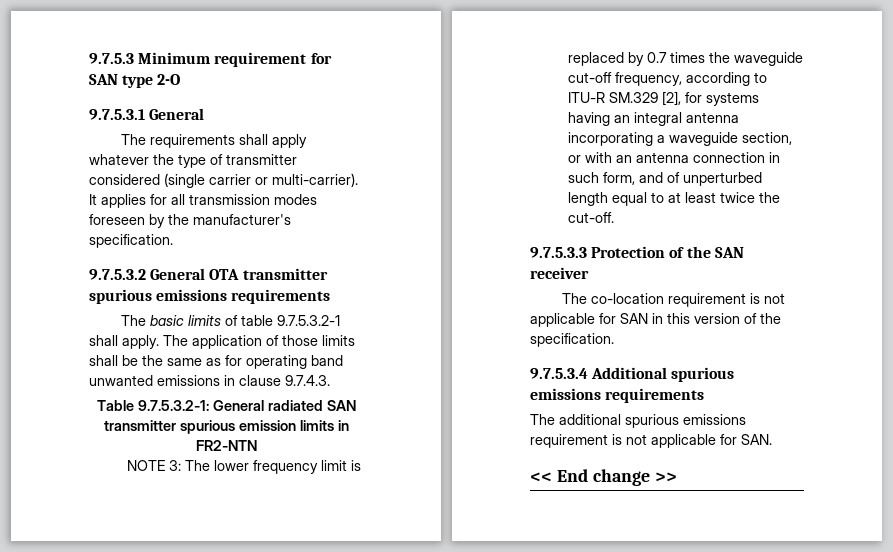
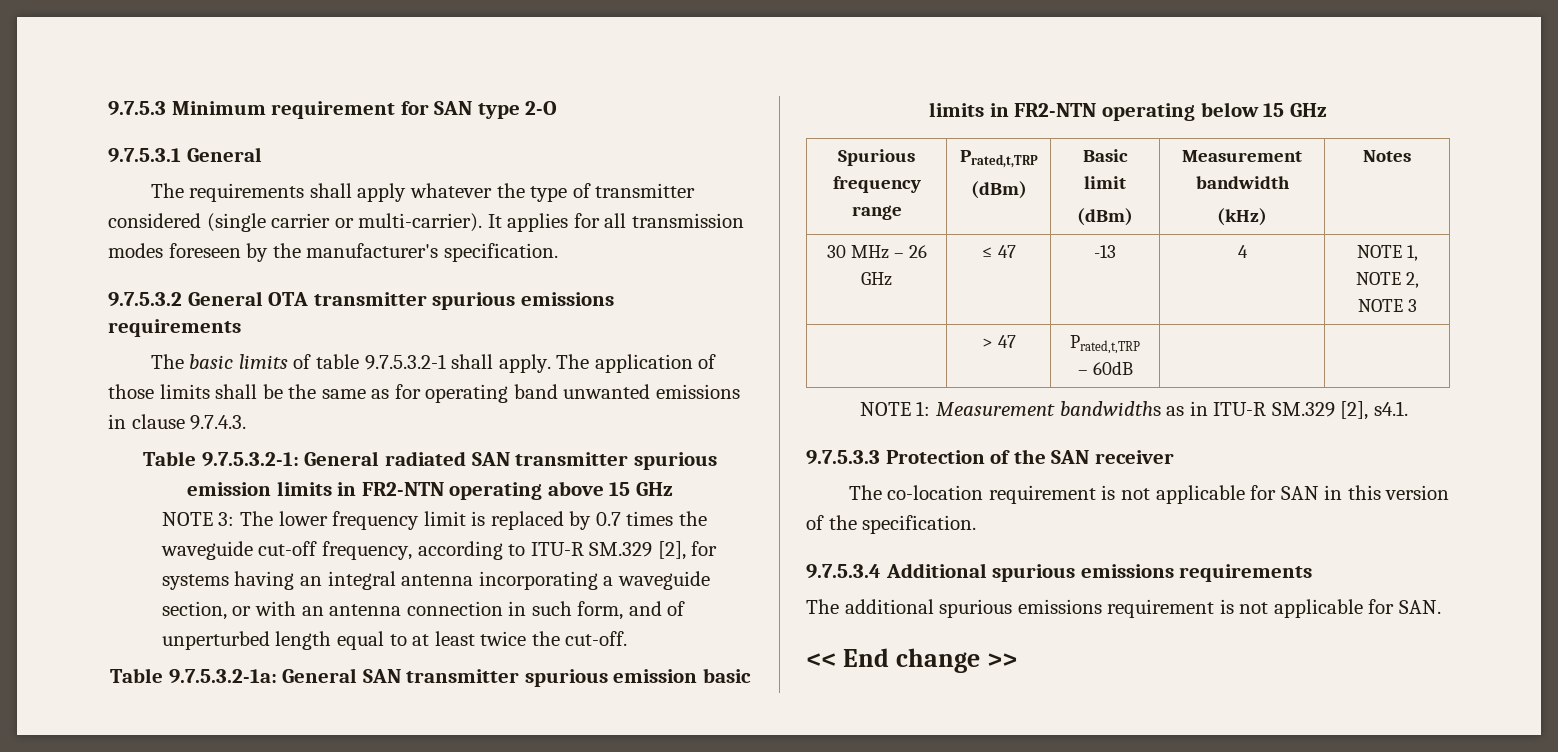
(257, 445) none -> [449,481,673,500] operating above 15 GHz
(614, 217) none -> [110,668,751,687] [929,102,1327,121] [838,149,915,166] [832,176,921,193] [851,205,902,220] [959,150,1038,168] [970,181,1027,199] [1082,149,1128,162] [1084,176,1126,189] [1077,208,1133,226] [1182,150,1302,162] [1195,176,1290,189] [1217,208,1267,226] [1363,150,1411,162] [826,245,927,259] [861,272,892,286] [981,245,1016,258] [1094,245,1116,258] [1237,245,1248,258] [1356,245,1418,261] [1355,272,1419,288] [1357,299,1417,312] [981,335,1016,348] [1070,335,1140,354] [1077,361,1133,375] [859,401,1408,420] // Table 9.7.5.3.2-1a: General SAN transmitter spurious emission basic limits in FR2-NTN operating below 15 GHz // Spurious frequency range | Prated,t,TRP // (dBm) | Basic limit // (dBm) | Measurement bandwidth // (kHz) | Notes // 30 MHz – 26 GHz | ≤ 47 | -13 | 4 | NOTE 1, NOTE 2, NOTE 3 // | > 47 | Prated,t,TRP – 60dB | | // NOTE 1: Measurement bandwidths as in ITU-R SM.329 [2], s4.1.

